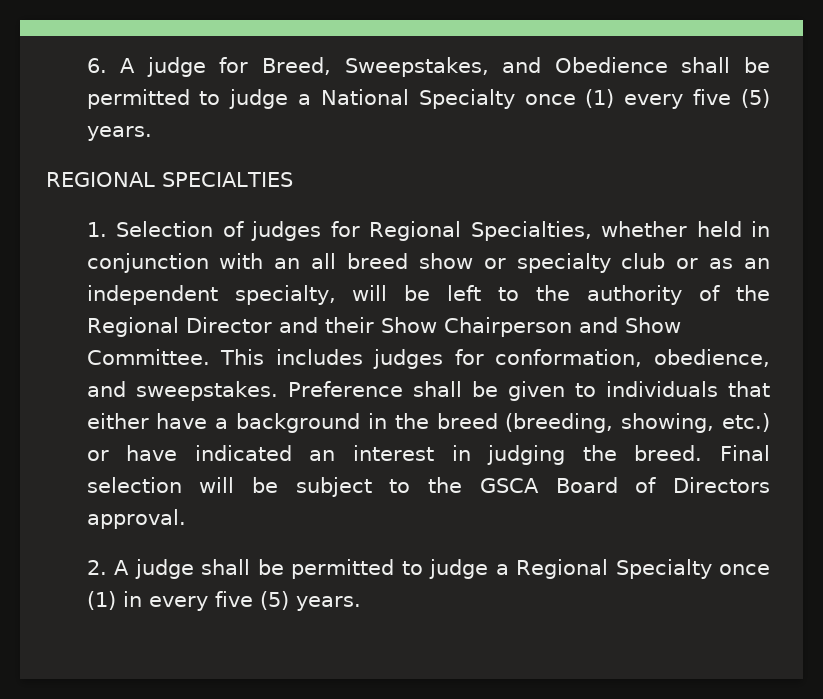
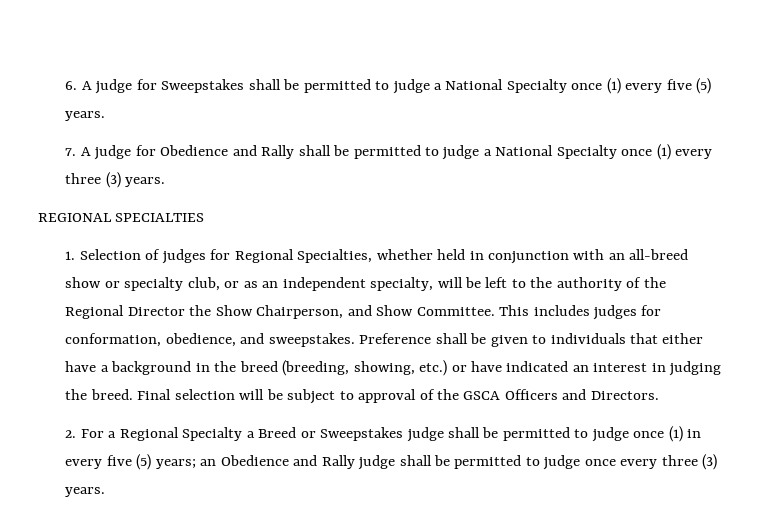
[262,57,668,77] Breed, Sweepstakes, and Obedience -> [161,79,245,93] Sweepstakes
(152, 133) none -> [65,144,713,160] [65,172,166,188] // 7. A judge for Obedience and Rally shall be permitted to judge a National Specialty once (1) every three (3) years.
[311,253,409,269] all breed -> [629,249,689,260] all-breed
[621,253,666,269] club -> [187,277,220,291] club,
[278,317,572,337] and their Show Chairperson -> [189,305,344,319] the Show Chairperson,
[428,477,770,493] [86,509,186,529] [86,559,712,579] the GSCA Board of Directors approval. // 2. A judge shall be permitted to judge a Regional Specialty -> [358,389,659,403] [65,427,629,442] approval of the GSCA Officers and Directors. // 2. For a Regional Specialty a Breed or Sweepstakes judge shall be permitted to judge
(289, 600) none -> [155,454,718,470] years; an Obedience and Rally judge shall be permitted to judge once every three (3)

